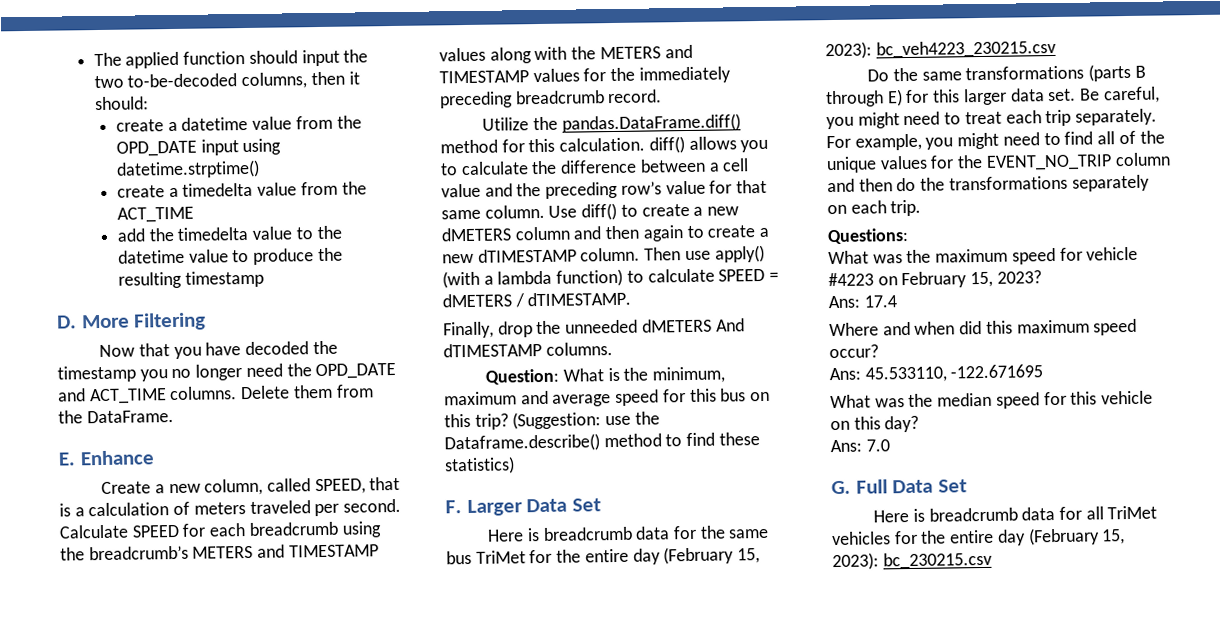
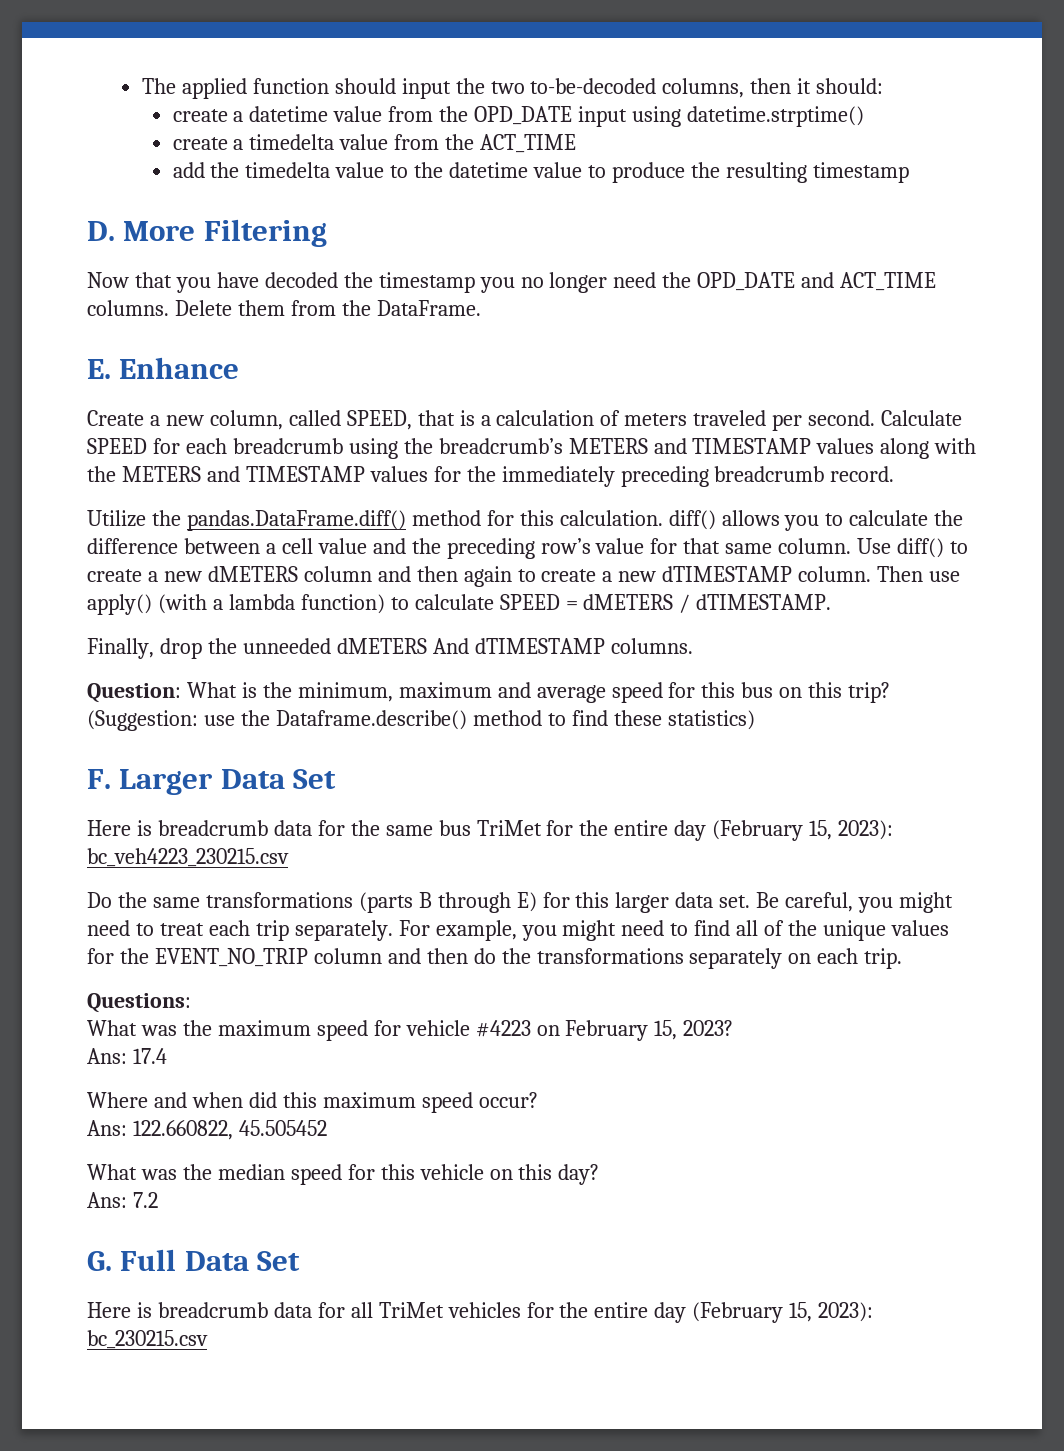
[864,364,1044,383] 45.533110, -122.671695 -> [132,1120,327,1140] 122.660822, 45.505452
[865,439,890,452] 7.0 -> [132,1192,158,1208] 7.2

